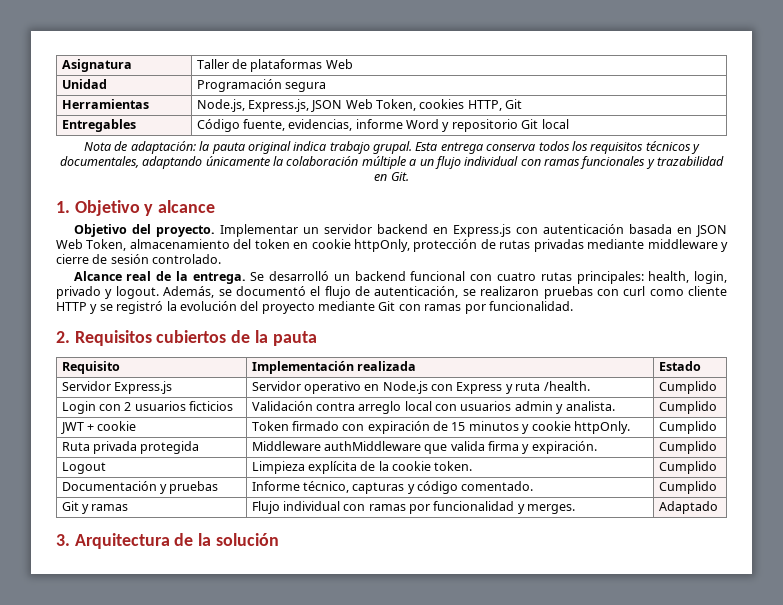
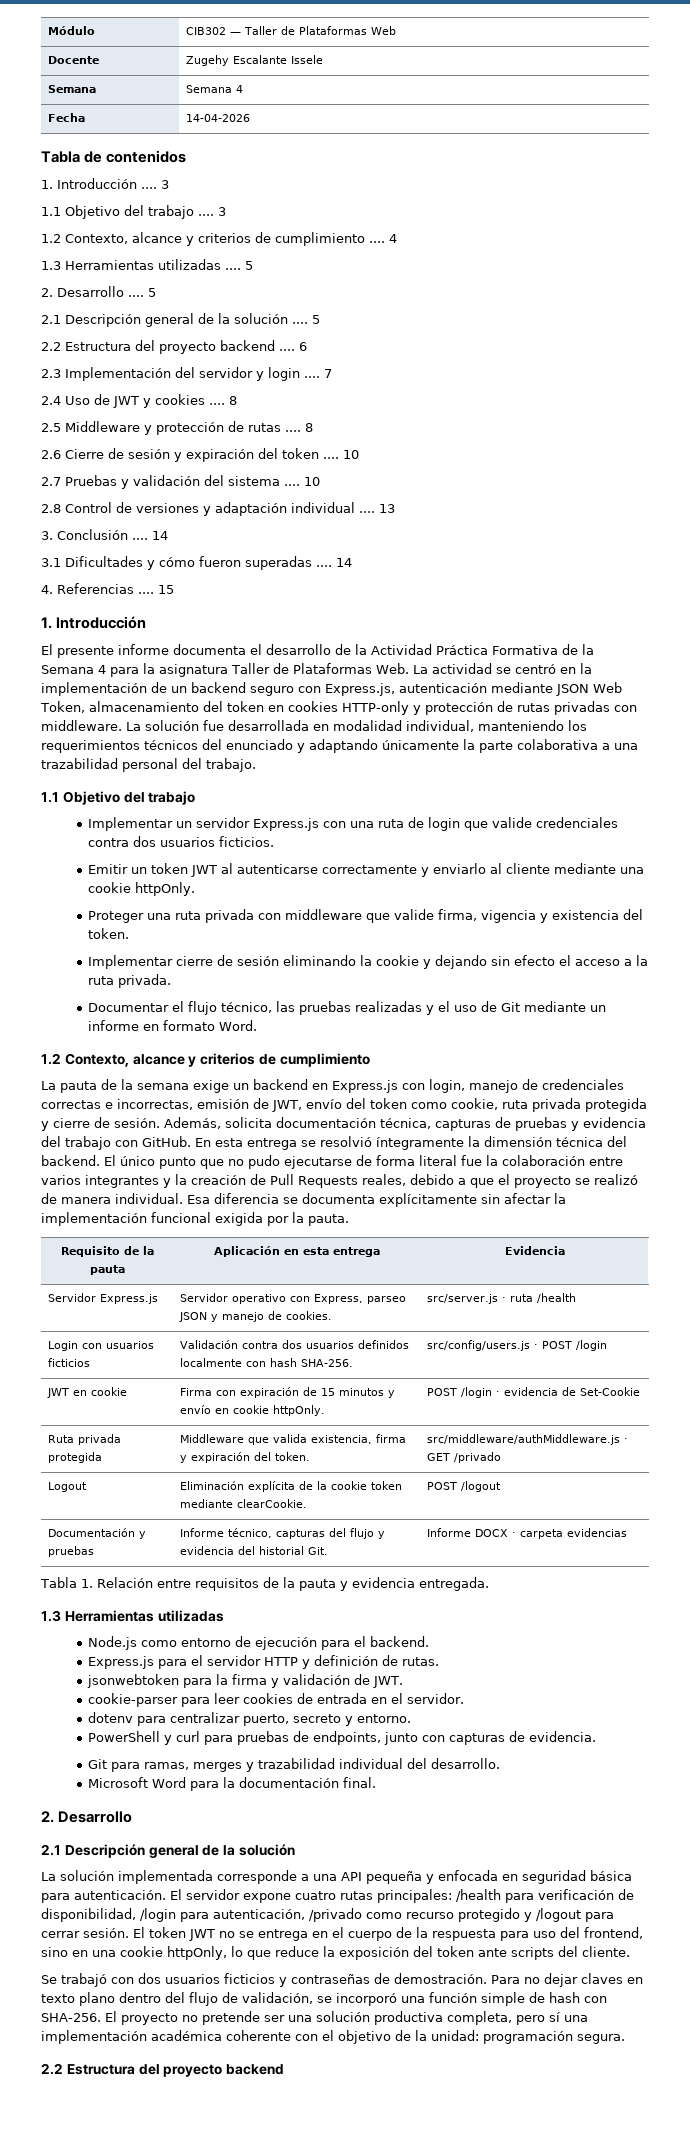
[61,59,132,72] [196,59,323,72] Asignatura | Taller de plataformas -> [48,26,96,35] [186,26,368,35] Módulo | CIB302 — Taller de Plataformas
[61,79,107,89] [196,79,326,92] [61,99,149,109] [196,99,523,112] [61,119,136,132] [196,119,569,132] [84,141,700,154] [59,156,725,169] [374,172,409,181] [56,200,216,216] [73,224,692,237] Unidad | Programación segura // Herramientas | Node.js, Express.js, JSON Web Token, cookies HTTP, Git // Entregables | Código fuente, evidencias, informe Word y repositorio Git local // Nota de adaptación: la pauta original indica trabajo grupal. Esta entrega conserva todos los requisitos técnicos y documentales, adaptando únicamente la colaboración múltiple a un flujo individual con ramas funcionales y trazabilidad en Git. // 1. Objetivo y alcance // Objetivo del proyecto. Implementar un servidor backend en Express.js con autenticación basada en -> [48,56,100,64] [186,55,324,66] [48,85,97,93] [186,85,244,93] [48,113,86,122] [186,114,251,122] [41,150,187,163] [41,178,169,189] [41,205,226,219] [41,232,397,246] [41,259,253,270] [41,286,156,297] [41,313,320,327] [41,340,307,354] [41,367,332,381] [41,394,237,408] [41,421,313,435] [41,448,359,462] [41,475,320,489] [41,502,395,516] [41,529,168,540] [41,556,352,570] [41,583,174,594] [41,616,147,629] [41,644,594,658] [41,663,592,677] [41,682,553,696] Docente | Zugehy Escalante Issele // Semana | Semana 4 // Fecha | 14-04-2026 // Tabla de contenidos // 1. Introducción .... 3 // 1.1 Objetivo del trabajo .... 3 // 1.2 Contexto, alcance y criterios de cumplimiento .... 4 // 1.3 Herramientas utilizadas .... 5 // 2. Desarrollo .... 5 // 2.1 Descripción general de la solución .... 5 // 2.2 Estructura del proyecto backend .... 6 // 2.3 Implementación del servidor y login .... 7 // 2.4 Uso de JWT y cookies .... 8 // 2.5 Middleware y protección de rutas .... 8 // 2.6 Cierre de sesión y expiración del token .... 10 // 2.7 Pruebas y validación del sistema .... 10 // 2.8 Control de versiones y adaptación individual .... 13 // 3. Conclusión .... 14 // 3.1 Dificultades y cómo fueron superadas .... 14 // 4. Referencias .... 15 // 1. Introducción // El presente informe documenta el desarrollo de la Actividad Práctica Formativa de la Semana 4 para la asignatura Taller de Plataformas Web. La actividad se centró en la implementación de un backend seguro con Express.js, autenticación mediante
[311,239,410,252] cookie httpOnly, -> [287,701,421,715] cookies HTTP-only y
[587,239,729,252] [56,254,222,264] [73,271,728,284] [56,286,727,299] [56,301,573,314] [56,330,317,346] [61,361,120,374] [251,361,416,374] [658,361,701,371] [61,381,172,394] [251,381,590,394] [658,381,717,394] mediante middleware y cierre de sesión controlado. // Alcance real de la entrega. Se desarrolló un backend funcional con cuatro rutas principales: health, login, privado y logout. Además, se documentó el flujo de autenticación, se realizaron pruebas con curl como cliente HTTP y se registró la evolución del proyecto mediante Git con ramas por funcionalidad. // 2. Requisitos cubiertos de la pauta // Requisito | Implementación realizada | Estado // Servidor Express.js | Servidor operativo en Node.js con Express y ruta /health. | Cumplido -> [613,705,637,712] [41,720,587,732] [41,739,638,753] [41,758,256,772] [41,791,196,805] [88,817,619,831] [88,836,275,847] [88,863,645,877] [88,882,196,896] [88,909,644,923] [88,928,130,939] [88,955,649,969] [88,974,172,988] [88,1001,607,1015] [88,1020,258,1031] [41,1053,370,1067] [41,1079,624,1093] [41,1098,647,1112] [41,1117,646,1131] [41,1136,627,1150] [41,1155,623,1169] [41,1174,638,1188] [41,1193,566,1207] [41,1212,349,1226] [61,1246,154,1257] [90,1265,125,1275] [214,1246,380,1257] [504,1246,565,1255] [48,1293,159,1304] [180,1293,407,1304] [179,1311,333,1322] [427,1293,577,1304] con middleware. La solución fue desarrollada en modalidad individual, manteniendo los requerimientos técnicos del enunciado y adaptando únicamente la parte colaborativa a una trazabilidad personal del trabajo. // 1.1 Objetivo del trabajo // Implementar un servidor Express.js con una ruta de login que valide credenciales contra dos usuarios ficticios. // Emitir un token JWT al autenticarse correctamente y enviarlo al cliente mediante una cookie httpOnly. // Proteger una ruta privada con middleware que valide firma, vigencia y existencia del token. // Implementar cierre de sesión eliminando la cookie y dejando sin efecto el acceso a la ruta privada. // Documentar el flujo técnico, las pruebas realizadas y el uso de Git mediante un informe en formato Word. // 1.2 Contexto, alcance y criterios de cumplimiento // La pauta de la semana exige un backend en Express.js con login, manejo de credenciales correctas e incorrectas, emisión de JWT, envío del token como cookie, ruta privada protegida y cierre de sesión. Además, solicita documentación técnica, capturas de pruebas y evidencia del trabajo con GitHub. En esta entrega se resolvió íntegramente la dimensión técnica del backend. El único punto que no pudo ejecutarse de forma literal fue la colaboración entre varios integrantes y la creación de Pull Requests reales, debido a que el proyecto se realizó de manera individual. Esa diferencia se documenta explícitamente sin afectar la implementación funcional exigida por la pauta. // Requisito de la pauta | Aplicación en esta entrega | Evidencia // Servidor Express.js | Servidor operativo con Express, parseo JSON y manejo de cookies. | src/server.js · ruta /health
[124,402,132,411] 2 -> (103, 1346) none
[358,401,615,414] [658,401,717,414] [60,422,94,434] arreglo local con usuarios admin y analista. | Cumplido // JWT + -> [282,1340,410,1349] [180,1358,354,1367] [427,1340,608,1351] [47,1388,88,1398] dos usuarios definidos localmente con hash SHA-256. | src/config/users.js · POST /login // JWT en
[251,421,339,431] Token firmado -> [180,1388,213,1396] Firma
(530, 429) none -> [180,1405,230,1414] envío en
[658,421,717,434] Cumplido -> [427,1387,641,1398] POST /login · evidencia de Set-Cookie
[323,441,421,451] authMiddleware -> (245, 1438) none
[488,441,597,454] [658,441,717,454] firma y expiración. | Cumplido -> [311,1434,407,1444] [180,1452,311,1463] [427,1434,629,1445] [427,1452,502,1463] existencia, firma y expiración del token. | src/middleware/authMiddleware.js · GET /privado
[251,461,305,474] Limpieza -> [180,1481,245,1490] Eliminación
[434,461,473,471] [658,461,717,474] token. | Cumplido -> [371,1481,403,1490] [180,1499,308,1508] [427,1481,502,1492] token mediante clearCookie. | POST /logout
[407,481,534,494] [658,481,717,494] [61,501,129,514] [251,501,576,514] [658,501,718,514] [56,533,279,549] y código comentado. | Cumplido // Git y ramas | Flujo individual con ramas por funcionalidad y merges. | Adaptado // 3. Arquitectura de la solución -> [329,1528,386,1539] [180,1546,329,1555] [427,1528,628,1539] [40,1577,489,1591] [41,1610,224,1622] [88,1636,430,1650] [88,1655,440,1669] [87,1674,404,1688] [88,1693,465,1707] [88,1712,412,1726] [88,1731,597,1745] [88,1758,501,1772] [88,1777,377,1791] [41,1811,133,1823] [41,1844,295,1858] [41,1870,632,1884] [41,1889,634,1903] [41,1908,614,1922] [41,1927,643,1941] [41,1946,630,1960] [41,1973,643,1987] [41,1992,607,2006] [41,2011,588,2025] [41,2030,625,2044] [41,2063,285,2077] del flujo y evidencia del historial Git. | Informe DOCX · carpeta evidencias // Tabla 1. Relación entre requisitos de la pauta y evidencia entregada. // 1.3 Herramientas utilizadas // Node.js como entorno de ejecución para el backend. // Express.js para el servidor HTTP y definición de rutas. // jsonwebtoken para la firma y validación de JWT. // cookie-parser para leer cookies de entrada en el servidor. // dotenv para centralizar puerto, secreto y entorno. // PowerShell y curl para pruebas de endpoints, junto con capturas de evidencia. // Git para ramas, merges y trazabilidad individual del desarrollo. // Microsoft Word para la documentación final. // 2. Desarrollo // 2.1 Descripción general de la solución // La solución implementada corresponde a una API pequeña y enfocada en seguridad básica para autenticación. El servidor expone cuatro rutas principales: /health para verificación de disponibilidad, /login para autenticación, /privado como recurso protegido y /logout para cerrar sesión. El token JWT no se entrega en el cuerpo de la respuesta para uso del frontend, sino en una cookie httpOnly, lo que reduce la exposición del token ante scripts del cliente. // Se trabajó con dos usuarios ficticios y contraseñas de demostración. Para no dejar claves en texto plano dentro del flujo de validación, se incorporó una función simple de hash con SHA-256. El proyecto no pretende ser una solución productiva completa, pero sí una implementación académica coherente con el objetivo de la unidad: programación segura. // 2.2 Estructura del proyecto backend

